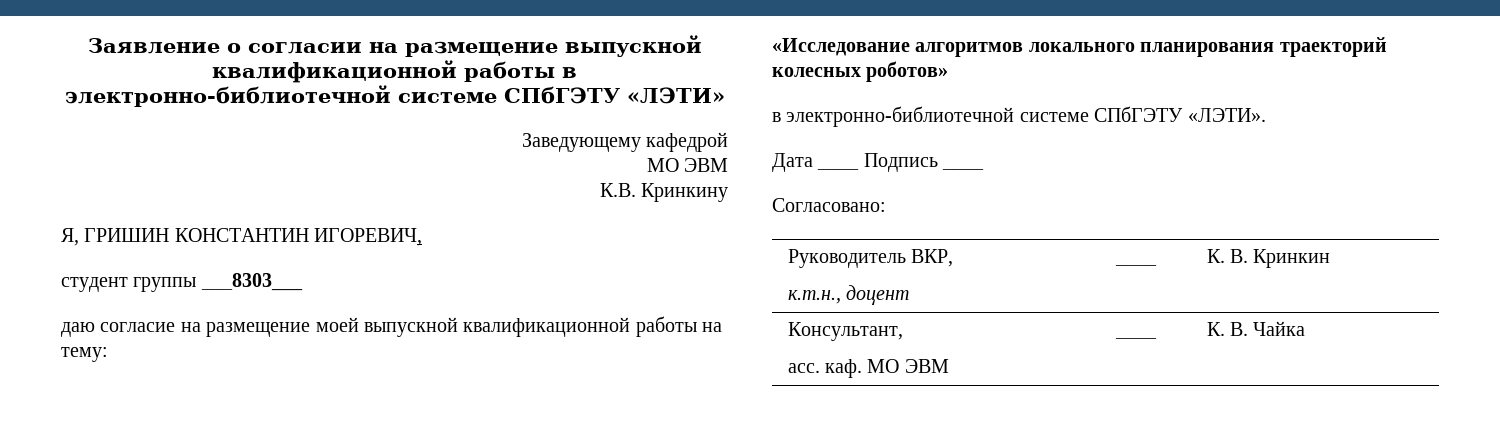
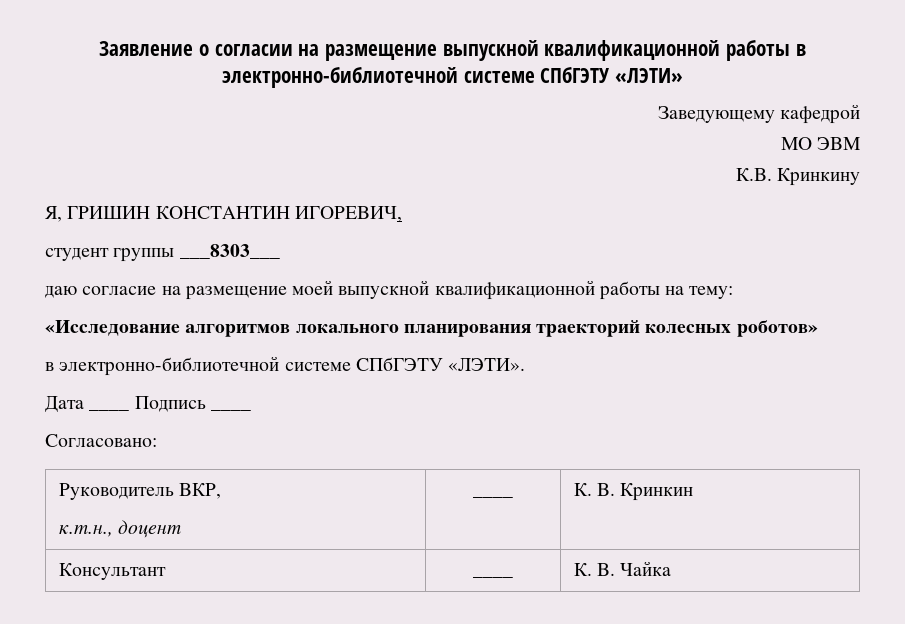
[787,322,903,341] [787,359,949,378] Консультант, // асс. каф. МО ЭВМ -> [58,563,166,580] Консультант

